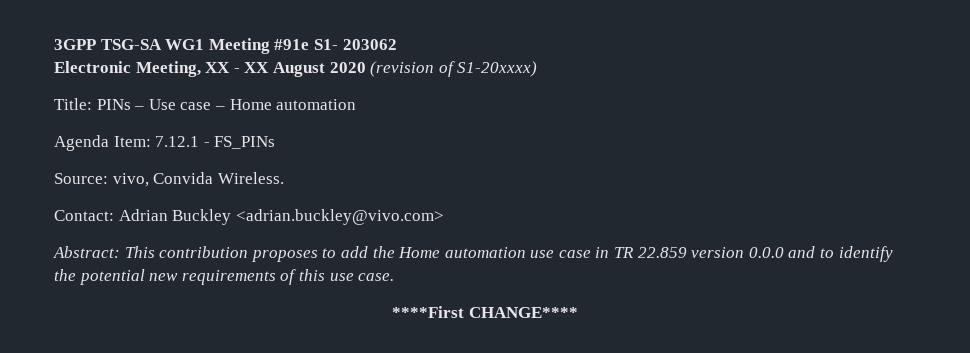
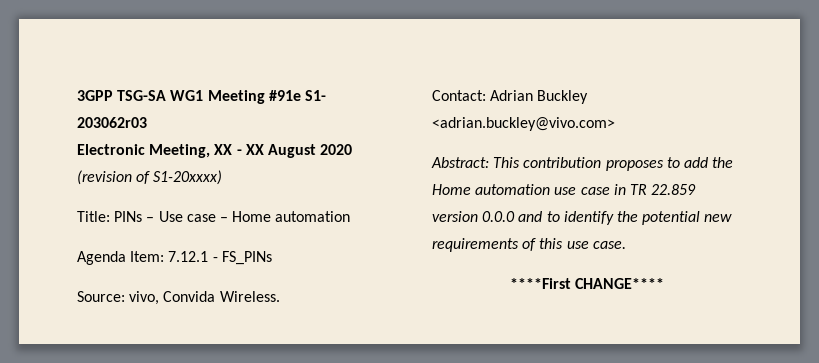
[342,39,397,50] 203062 -> [77,117,147,128] 203062r03

